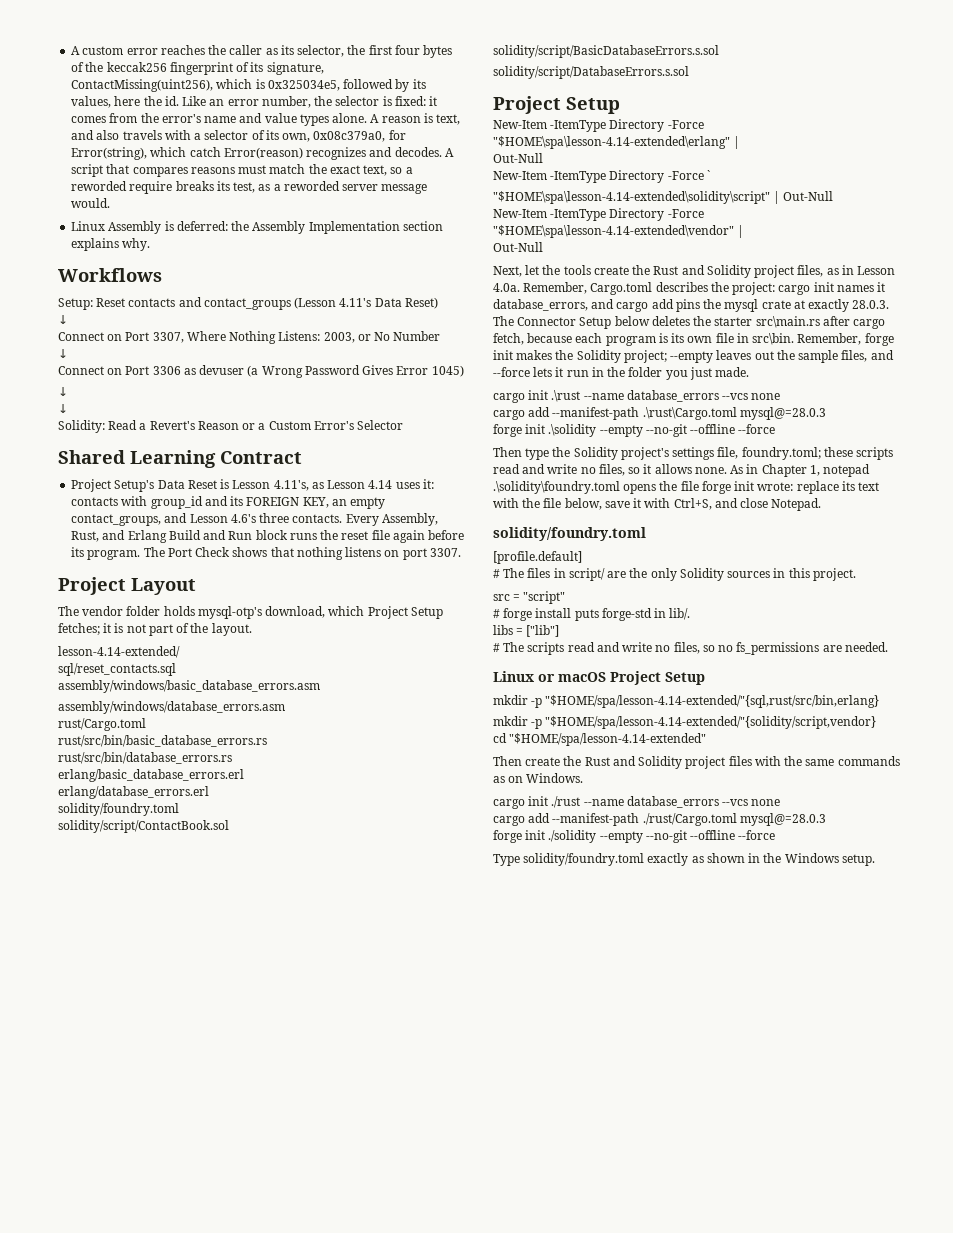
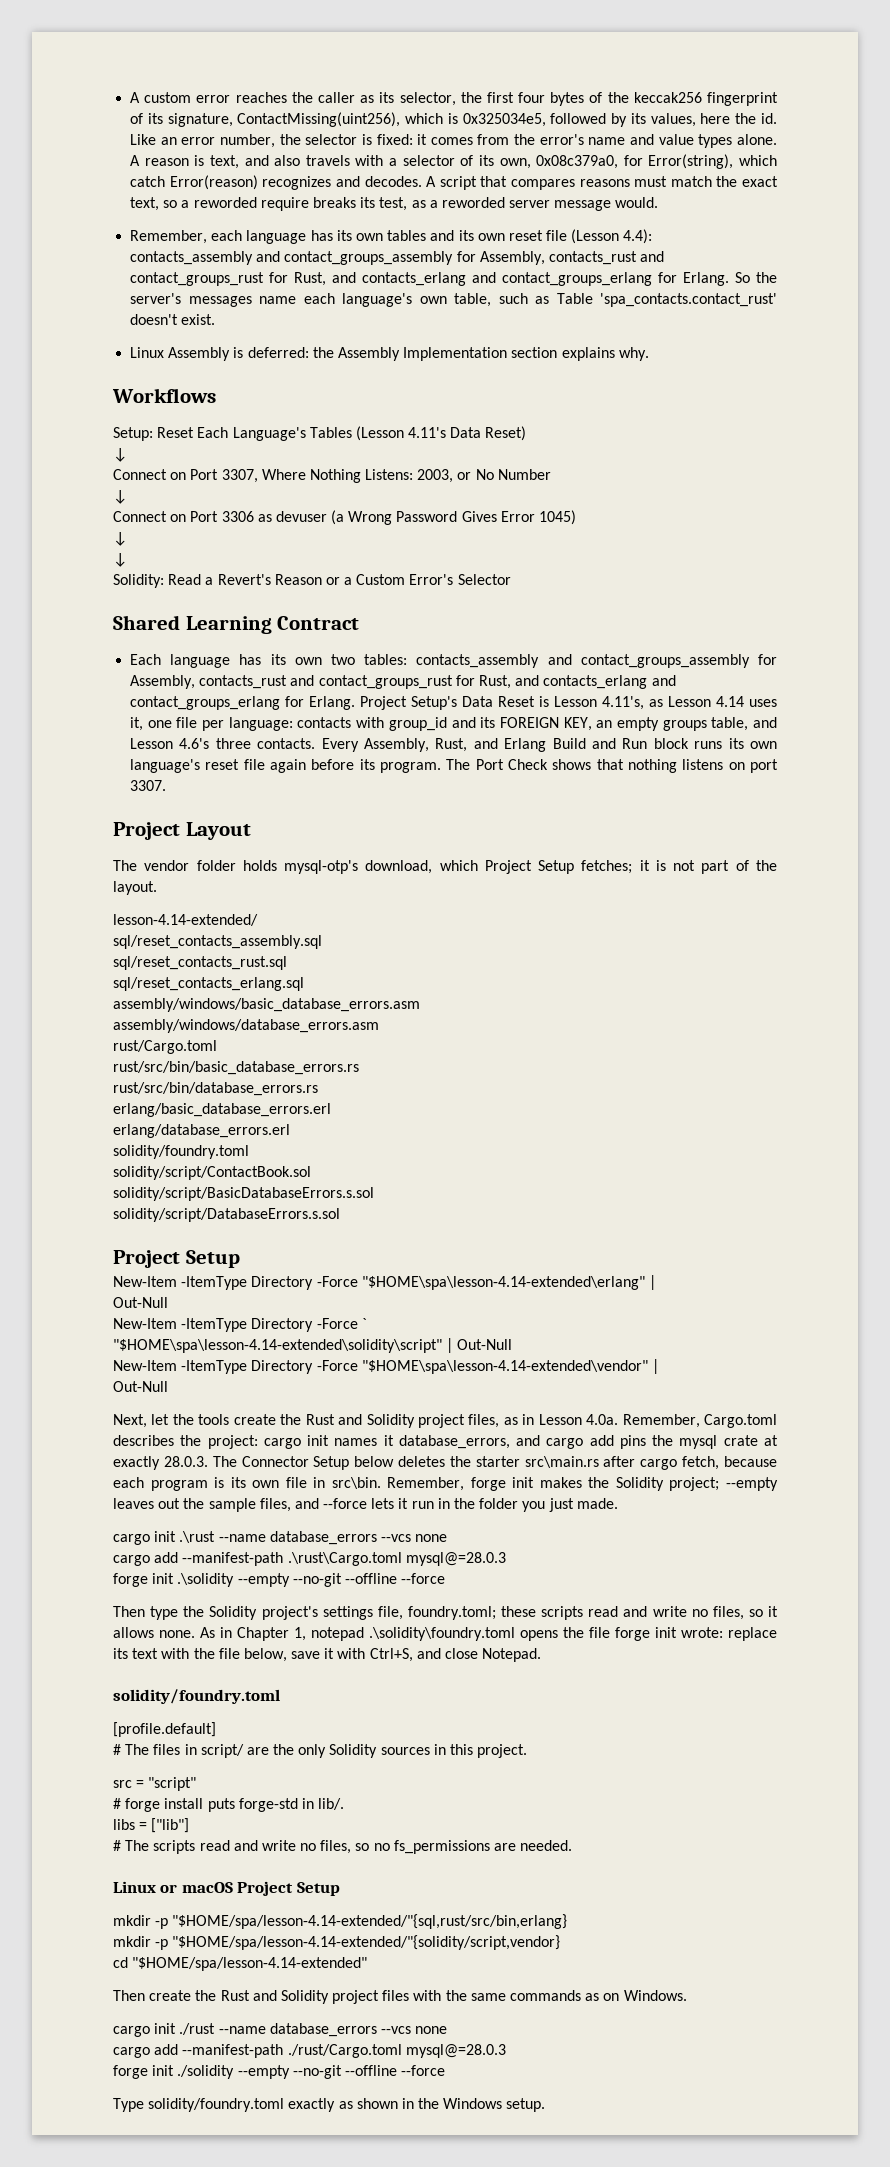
(111, 203) none -> [130,229,653,244] [130,251,665,265] [130,272,777,286] [130,293,777,307] [130,314,216,325] // Remember, each language has its own tables and its own reset file (Lesson 4.4): contacts_assembly and contact_groups_assembly for Assembly, contacts_rust and contact_groups_rust for Rust, and contacts_erlang and contact_groups_erlang for Erlang. So the server's messages name each language's own table, such as Table 'spa_contacts.contact_rust' doesn't exist.
[128,297,291,310] contacts and contact_groups -> [197,427,352,441] Each Language's Tables
(302, 457) none -> [130,654,777,668] [130,675,676,689] [130,696,356,710] Each language has its own two tables: contacts_assembly and contact_groups_assembly for Assembly, contacts_rust and contact_groups_rust for Rust, and contacts_erlang and contact_groups_erlang for Erlang.
[422,479,434,489] it: -> [130,717,293,731] it, one file per language:
[71,514,162,526] contact_groups, -> [662,717,749,731] groups table,
[320,530,339,540] the -> [728,738,777,749] [130,759,201,773] its own language's
[58,663,176,676] sql/reset_contacts.sql -> [113,935,322,949] [113,956,287,970] [113,977,304,991] sql/reset_contacts_assembly.sql // sql/reset_contacts_rust.sql // sql/reset_contacts_erlang.sql

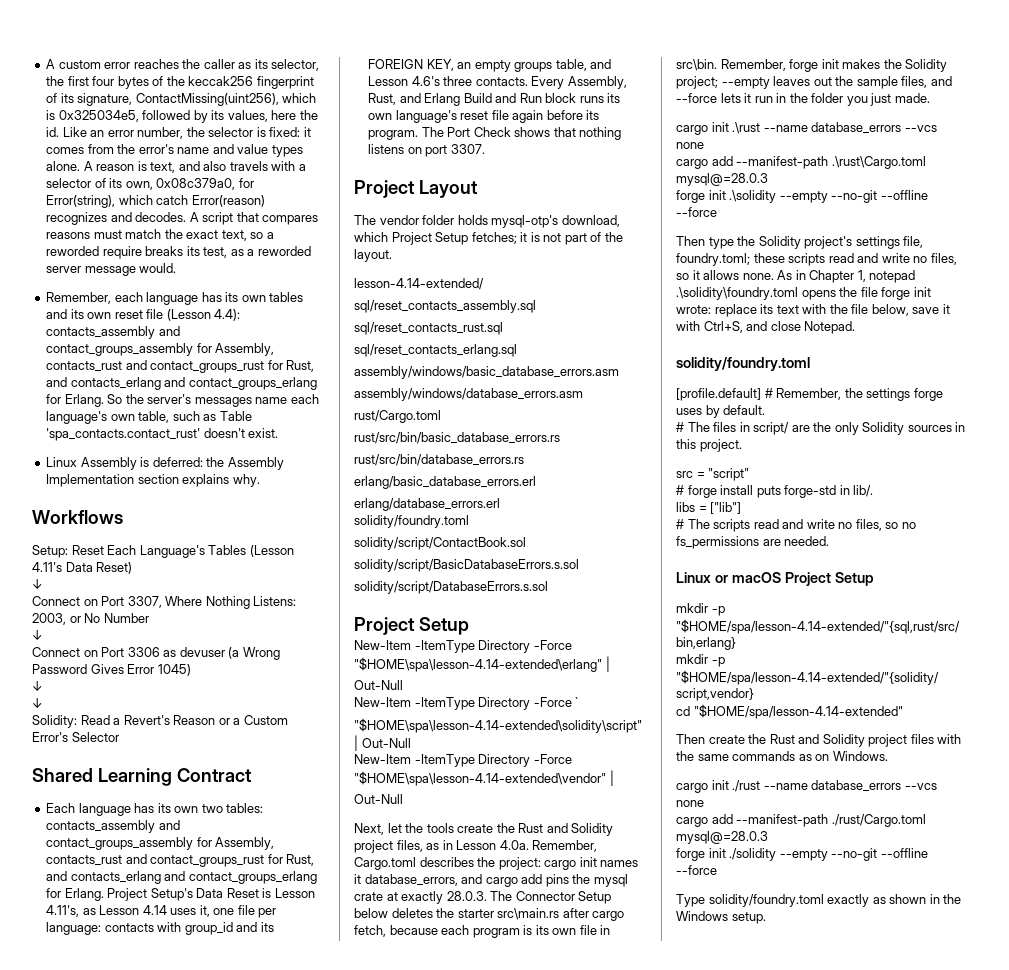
(216, 1729) none -> [764,388,943,401] [676,405,766,418] # Remember, the settings forge uses by default.

